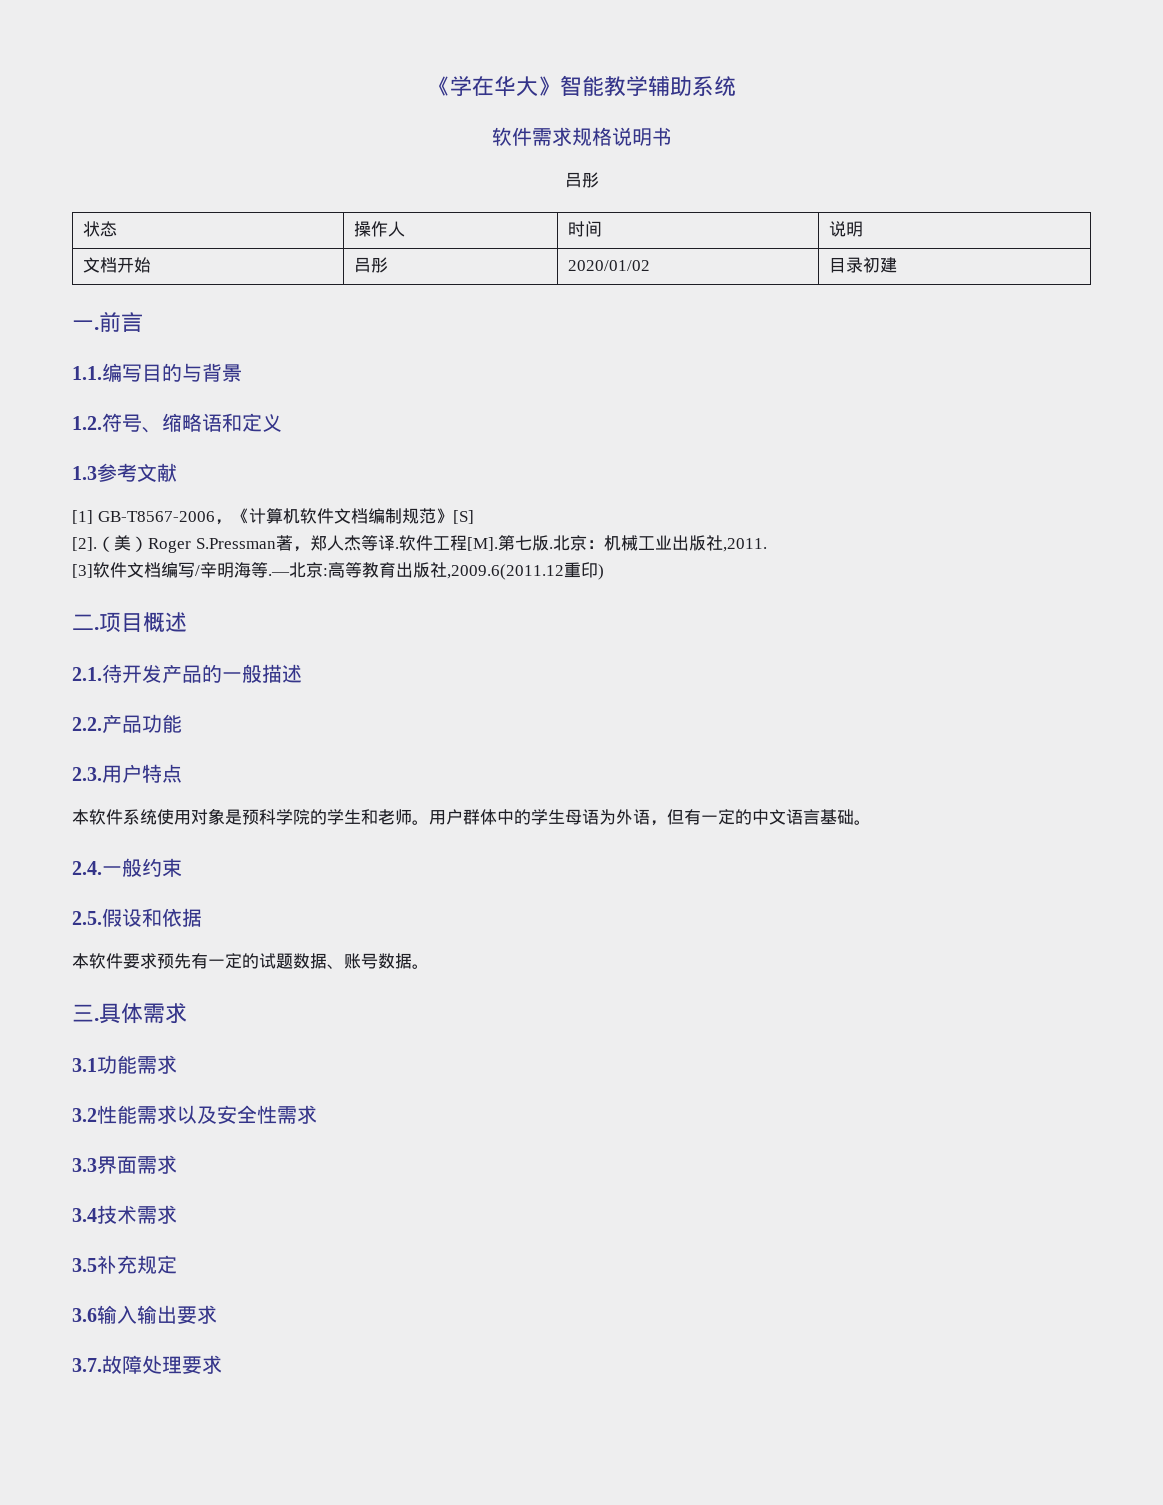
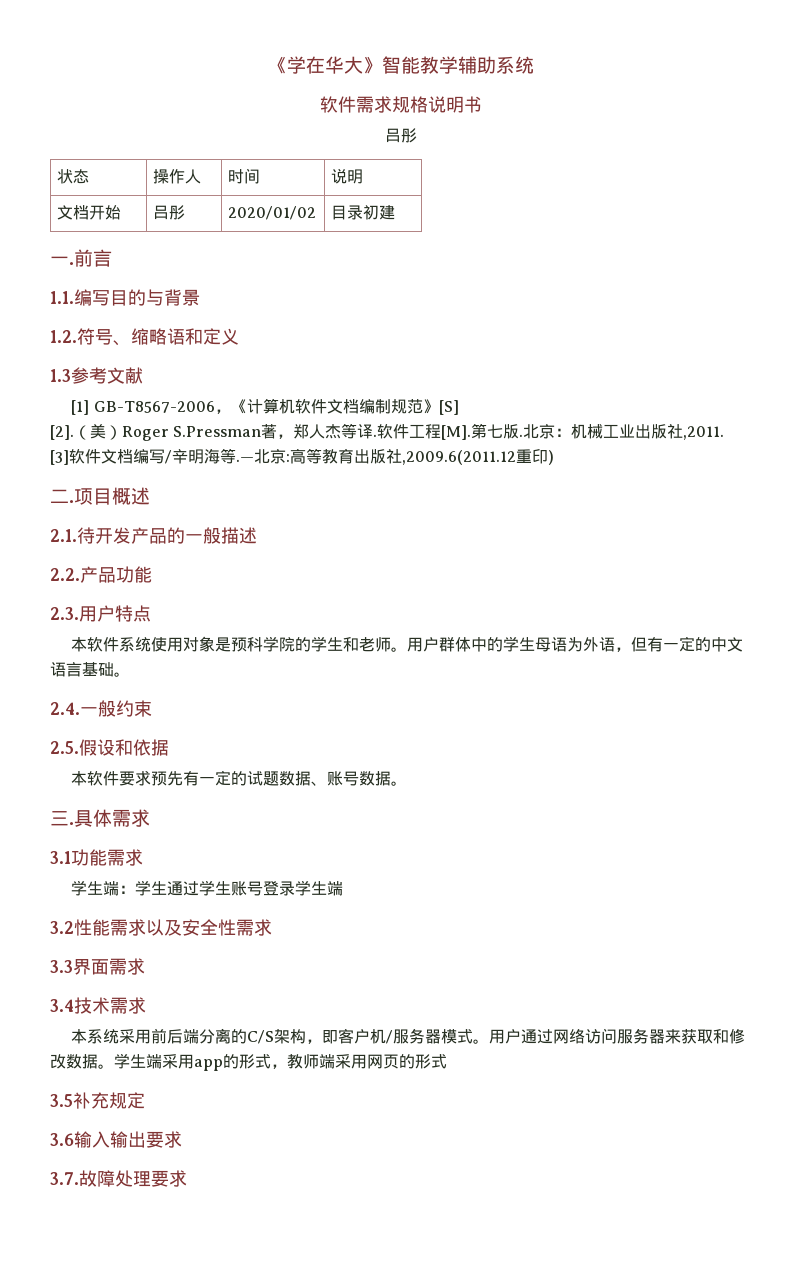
(177, 1064) none -> [71,880,344,896] // 学生端：学生通过学生账号登录学生端
(177, 1214) none -> [71,1028,746,1044] [50,1053,447,1071] // 本系统采用前后端分离的C/S架构，即客户机/服务器模式。用户通过网络访问服务器来获取和修改数据。学生端采用app的形式，教师端采用网页的形式

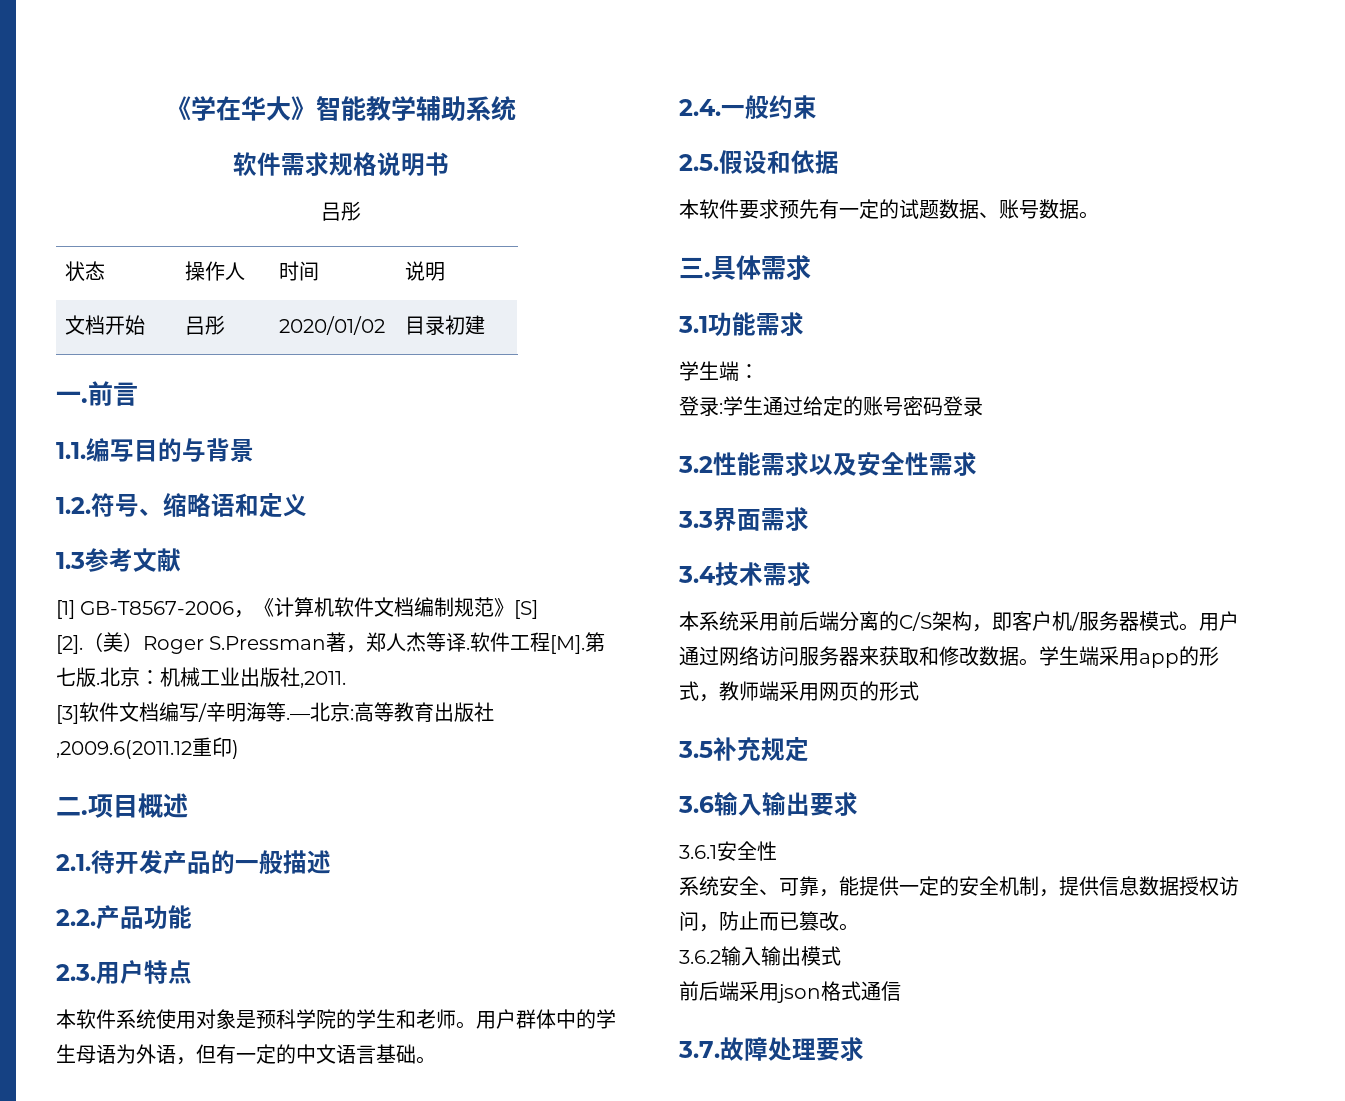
[135,880,344,896] 学生通过学生账号登录学生端 -> [679,396,983,416] // 登录:学生通过给定的账号密码登录
(182, 1139) none -> [679,841,777,861] [679,876,1239,897] [679,911,859,932] [679,946,841,966] [679,981,901,1003] // 3.6.1安全性 // 系统安全、可靠，能提供一定的安全机制，提供信息数据授权访问，防止而已篡改。 // 3.6.2输入输出模式 // 前后端采用json格式通信

